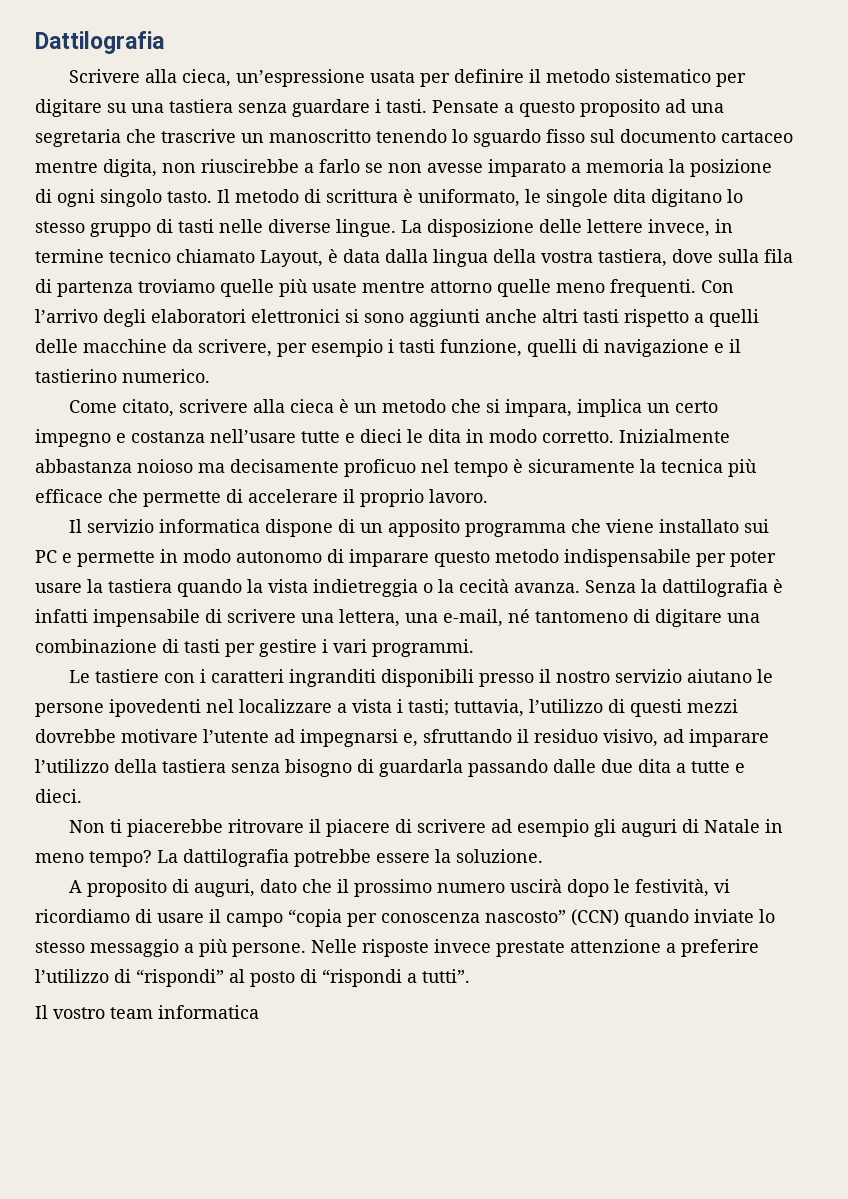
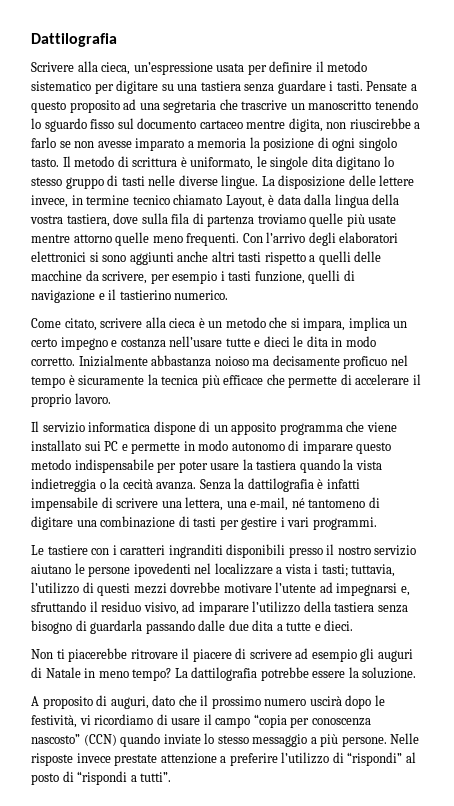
[35,1005,259,1019] // Il vostro team informatica -> (172, 777) none

